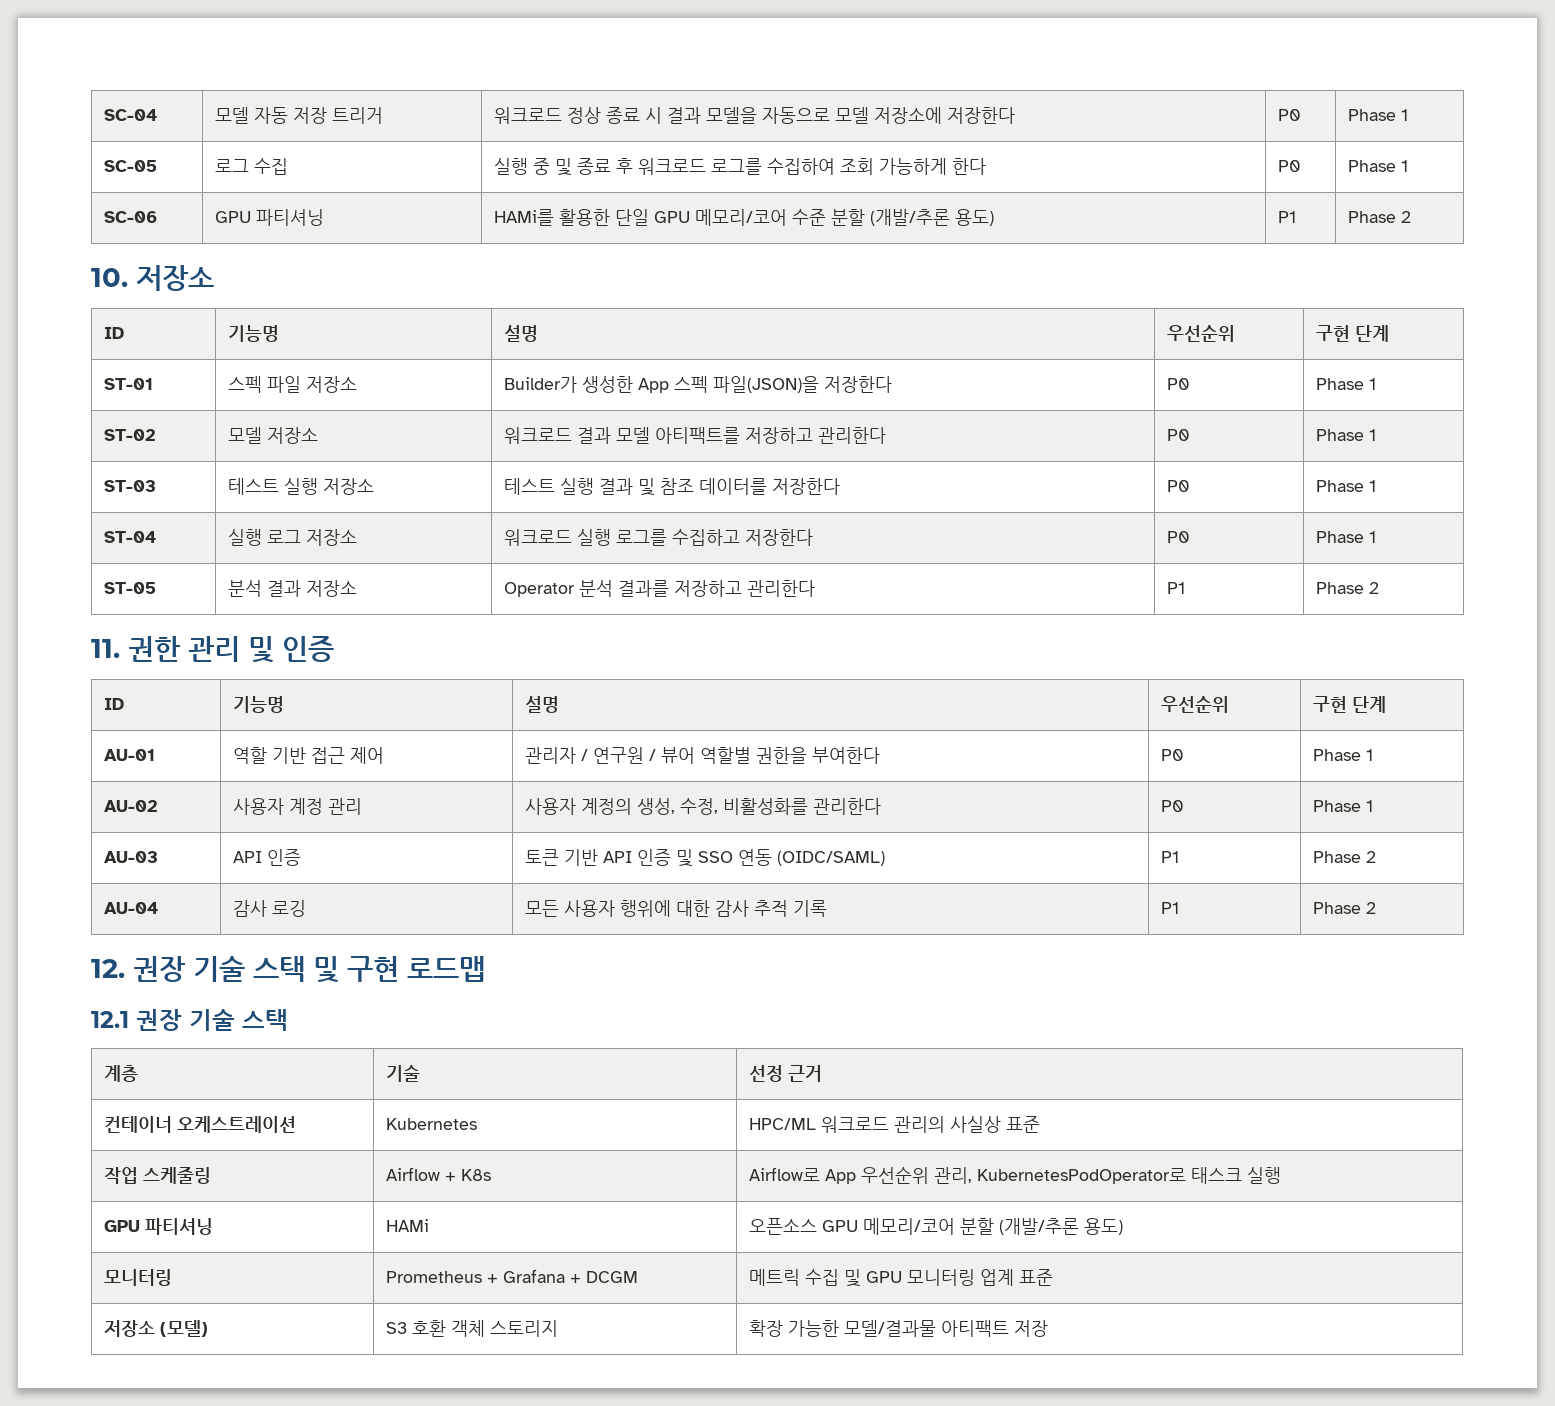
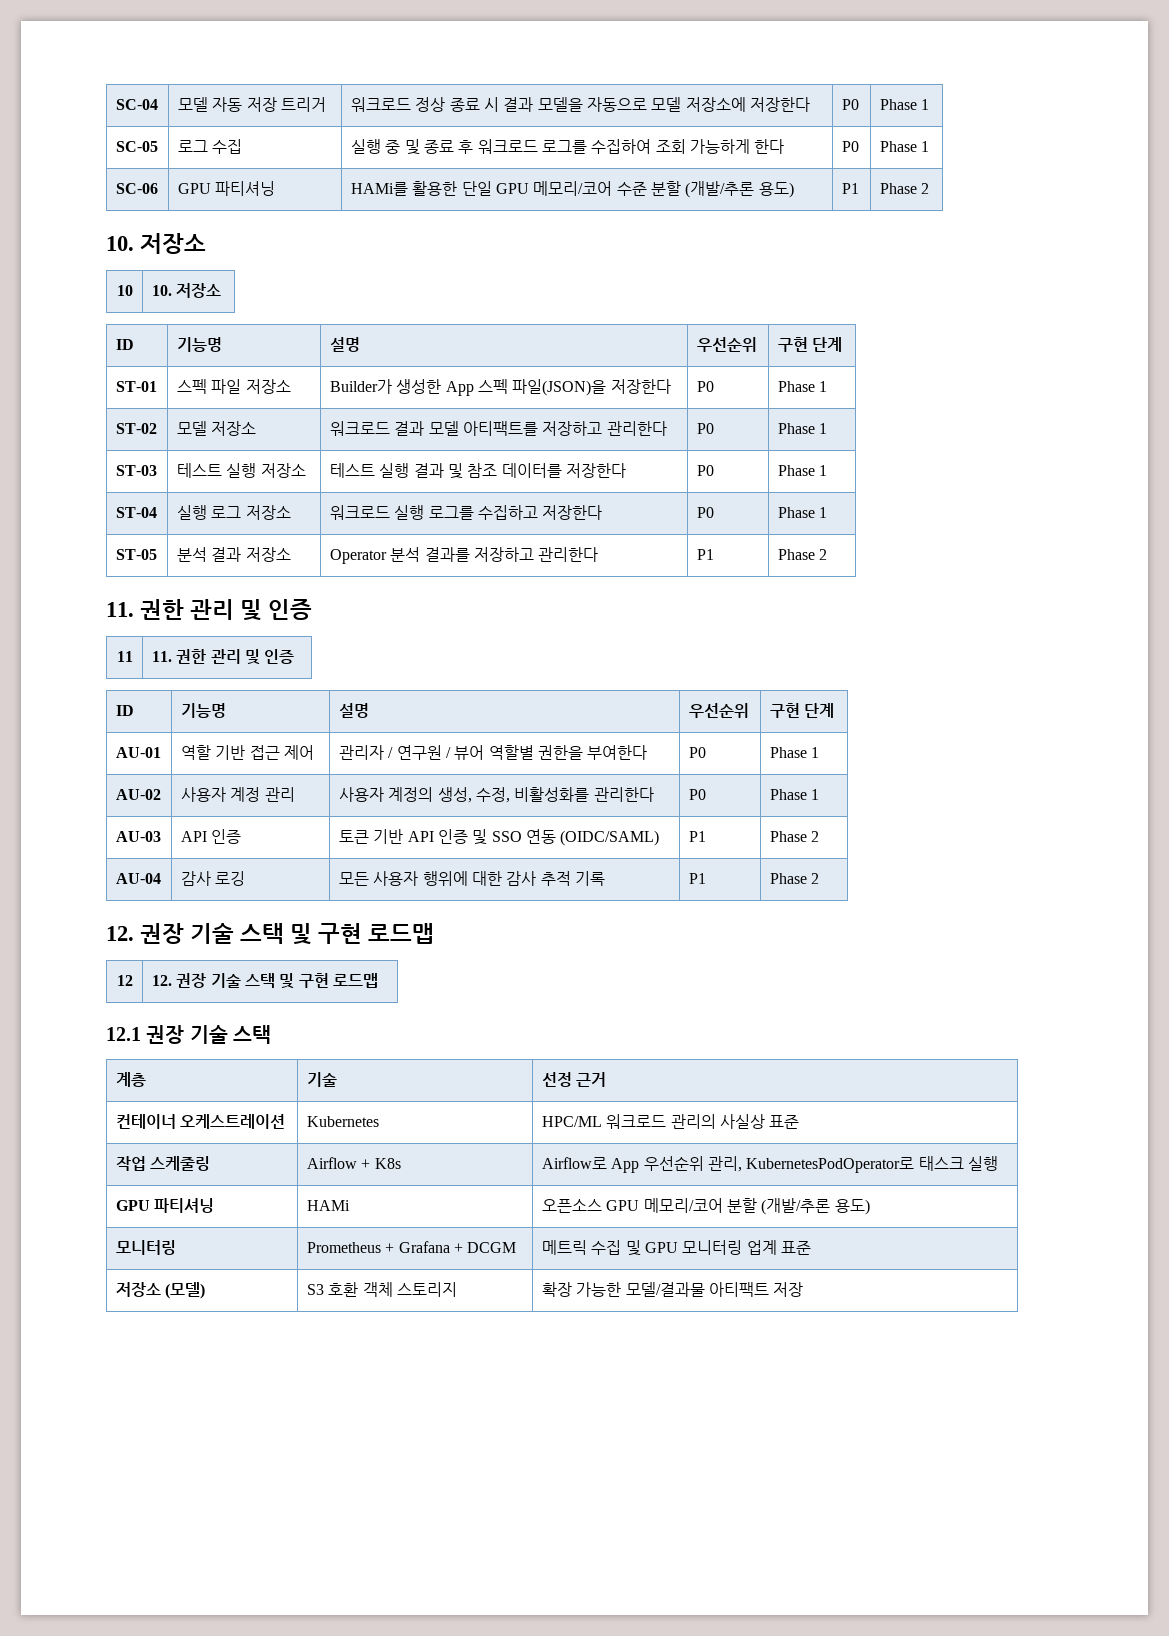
(214, 278) none -> [116,285,133,296] [151,283,222,298] // 10 | 10. 저장소
(334, 649) none -> [116,651,133,662] [151,649,295,665] // 11 | 11. 권한 관리 및 인증
(485, 969) none -> [116,975,133,986] [151,973,378,989] // 12 | 12. 권장 기술 스택 및 구현 로드맵

